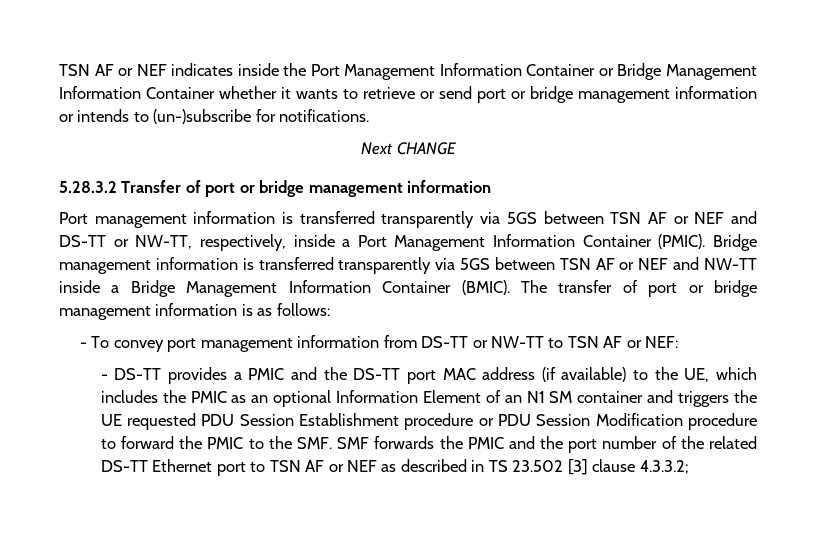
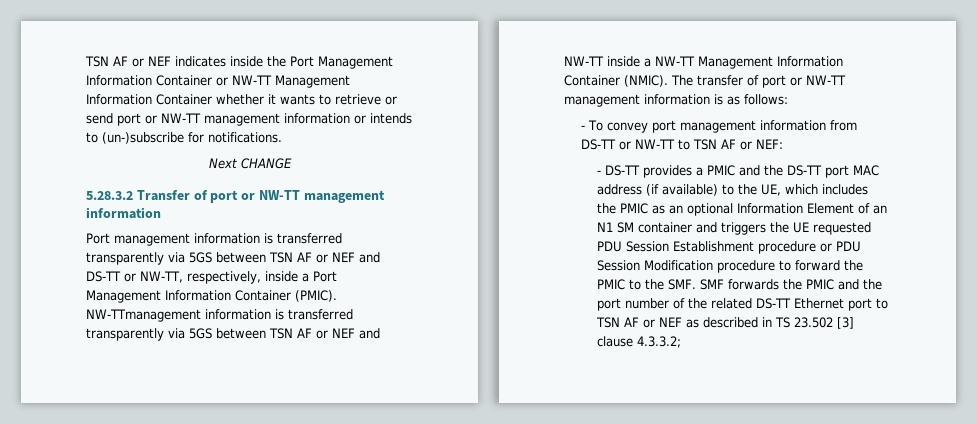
[617,63,662,80] Bridge -> [232,75,272,85] NW-TT
[530,86,573,103] bridge -> [161,113,201,123] NW-TT
[259,180,305,197] bridge -> [258,190,300,200] NW-TT
[712,234,757,251] [59,260,151,274] Bridge management -> [86,309,201,322] NW-TTmanagement
[130,280,510,297] Bridge Management Information Container (BMIC). -> [654,56,843,69] [564,75,668,87] NW-TT Management Information Container (NMIC).
[713,280,757,297] bridge -> [806,75,846,85] NW-TT

